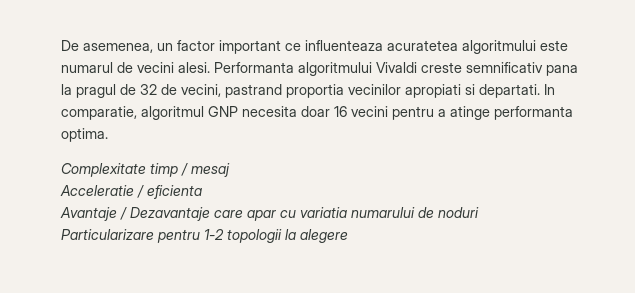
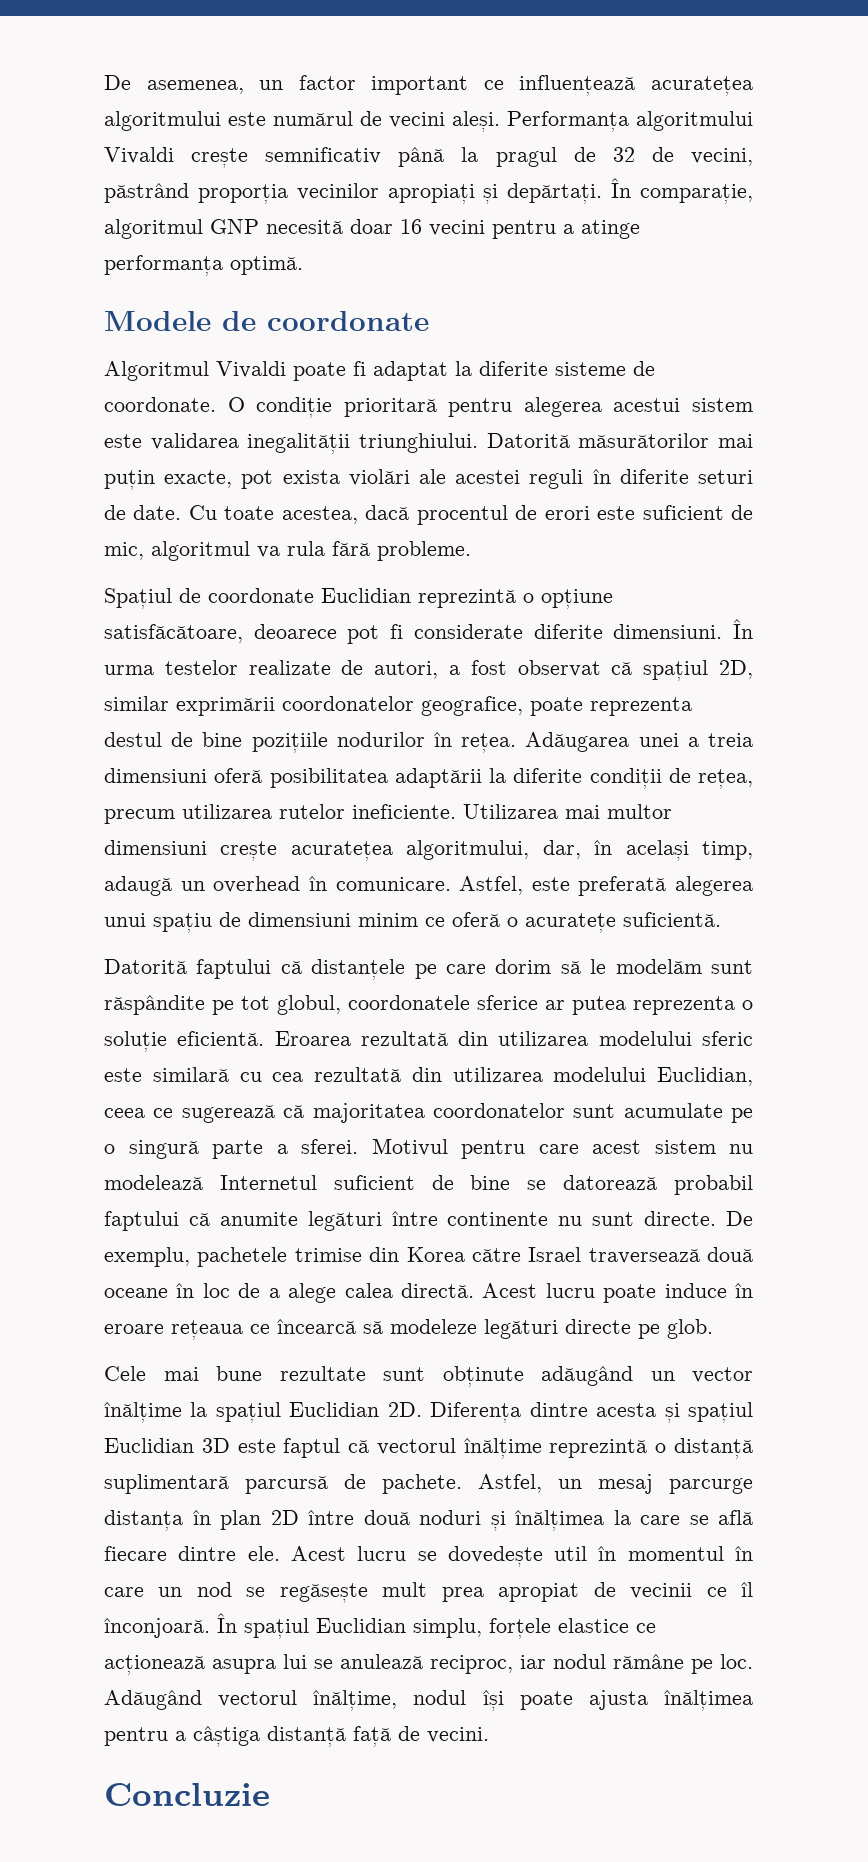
[305,40,458,51] influenteaza acuratetea -> [519,75,753,96] influențează acuratețea
[61,62,113,73] numarul -> [273,111,353,126] numărul
[178,62,578,76] alesi. Performanta algoritmului Vivaldi creste semnificativ pana -> [452,111,753,132] [104,147,445,168] aleși. Performanța algoritmului Vivaldi crește semnificativ până
[225,84,555,98] [61,106,137,120] pastrand proportia vecinilor apropiati si departati. In comparatie, -> [104,178,753,204] păstrând proporția vecinilor apropiați și depărtați. În comparație,
[242,106,297,117] necesita -> [266,220,343,234] necesită
[494,106,573,120] [61,128,108,142] [61,163,230,177] [60,185,202,199] [60,207,479,221] [61,229,348,243] performanta optima. // Complexitate timp / mesaj // Acceleratie / eficienta // Avantaje / Dezavantaje care apar cu variatia numarului de noduri // Particularizare pentru 1-2 topologii la alegere -> [104,255,303,276] [104,311,429,331] [104,361,655,381] [104,397,753,418] [104,433,753,454] [104,469,753,490] [104,505,753,525] [104,541,471,561] [104,588,613,609] [104,619,753,644] [104,660,753,681] [104,696,692,716] [104,732,753,753] [104,768,753,789] [104,804,672,824] [104,840,754,861] [104,876,753,896] [104,912,721,933] [104,959,753,980] [104,995,753,1015] [104,1031,753,1052] [104,1067,753,1086] [104,1103,753,1123] [104,1138,753,1159] [104,1175,753,1195] [104,1211,754,1231] [104,1247,753,1267] [104,1283,753,1303] [104,1319,713,1340] [104,1366,753,1387] [104,1402,754,1423] [104,1438,753,1459] [104,1474,753,1494] [104,1510,753,1531] [104,1546,753,1567] [104,1582,753,1603] [104,1613,656,1639] [104,1654,753,1675] [104,1690,753,1711] [104,1726,489,1747] [104,1783,270,1806] performanța optimă. // Modele de coordonate // Algoritmul Vivaldi poate fi adaptat la diferite sisteme de coordonate. O condiție prioritară pentru alegerea acestui sistem este validarea inegalității triunghiului. Datorită măsurătorilor mai puțin exacte, pot exista violări ale acestei reguli în diferite seturi de date. Cu toate acestea, dacă procentul de erori este suficient de mic, algoritmul va rula fără probleme. // Spațiul de coordonate Euclidian reprezintă o opțiune satisfăcătoare, deoarece pot fi considerate diferite dimensiuni. În urma testelor realizate de autori, a fost observat că spațiul 2D, similar exprimării coordonatelor geografice, poate reprezenta destul de bine pozițiile nodurilor în rețea. Adăugarea unei a treia dimensiuni oferă posibilitatea adaptării la diferite condiții de rețea, precum utilizarea rutelor ineficiente. Utilizarea mai multor dimensiuni crește acuratețea algoritmului, dar, în același timp, adaugă un overhead în comunicare. Astfel, este preferată alegerea unui spațiu de dimensiuni minim ce oferă o acuratețe suficientă. // Datorită faptului că distanțele pe care dorim să le modelăm sunt răspândite pe tot globul, coordonatele sferice ar putea reprezenta o soluție eficientă. Eroarea rezultată din utilizarea modelului sferic este similară cu cea rezultată din utilizarea modelului Euclidian, ceea ce sugerează că majoritatea coordonatelor sunt acumulate pe o singură parte a sferei. Motivul pentru care acest sistem nu modelează Internetul suficient de bine se datorează probabil faptului că anumite legături între continente nu sunt directe. De exemplu, pachetele trimise din Korea către Israel traversează două oceane în loc de a alege calea directă. Acest lucru poate induce în eroare rețeaua ce încearcă să modeleze legături directe pe glob. // Cele mai bune rezultate sunt obținute adăugând un vector înălțime la spațiul Euclidian 2D. Diferența dintre acesta și spațiul Euclidian 3D este faptul că vectorul înălțime reprezintă o distanță suplimentară parcursă de pachete. Astfel, un mesaj parcurge distanța în plan 2D între două noduri și înălțimea la care se află fiecare dintre ele. Acest lucru se dovedește util în momentul în care un nod se regăsește mult prea apropiat de vecinii ce îl înconjoară. În spațiul Euclidian simplu, forțele elastice ce acționează asupra lui se anulează reciproc, iar nodul rămâne pe loc. Adăugând vectorul înălțime, nodul își poate ajusta înălțimea pentru a câștiga distanță față de vecini. // Concluzie

